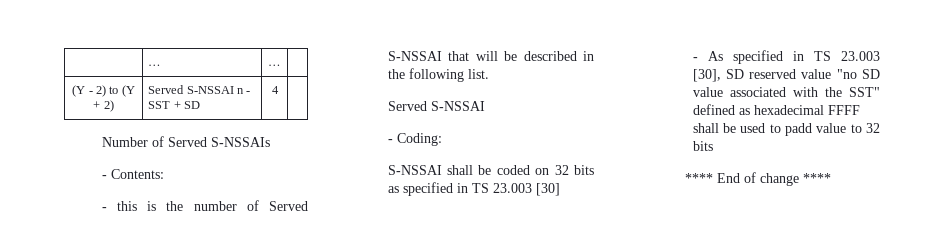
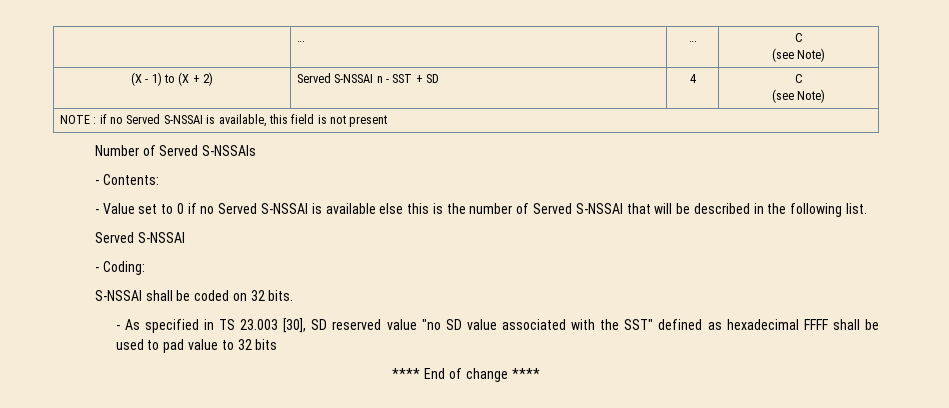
[72,85,135,97] // (Y - 2) to (Y -> [794,33,803,42] [771,48,826,62] [130,72,190,86] C // (see Note) // (X - 1) to (X
(279, 90) none -> [794,74,803,83] [771,89,826,103] [59,114,388,127] C // (see Note) // NOTE : if no Served S-NSSAI is available, this field is not present
(107, 209) none -> [102,203,404,214] Value set to 0 if no Served S-NSSAI is available else
[574,165,594,175] [387,182,560,196] bits as specified in TS 23.003 [30] -> [268,290,294,301] bits.
[784,123,812,136] padd -> [163,339,185,353] pad

